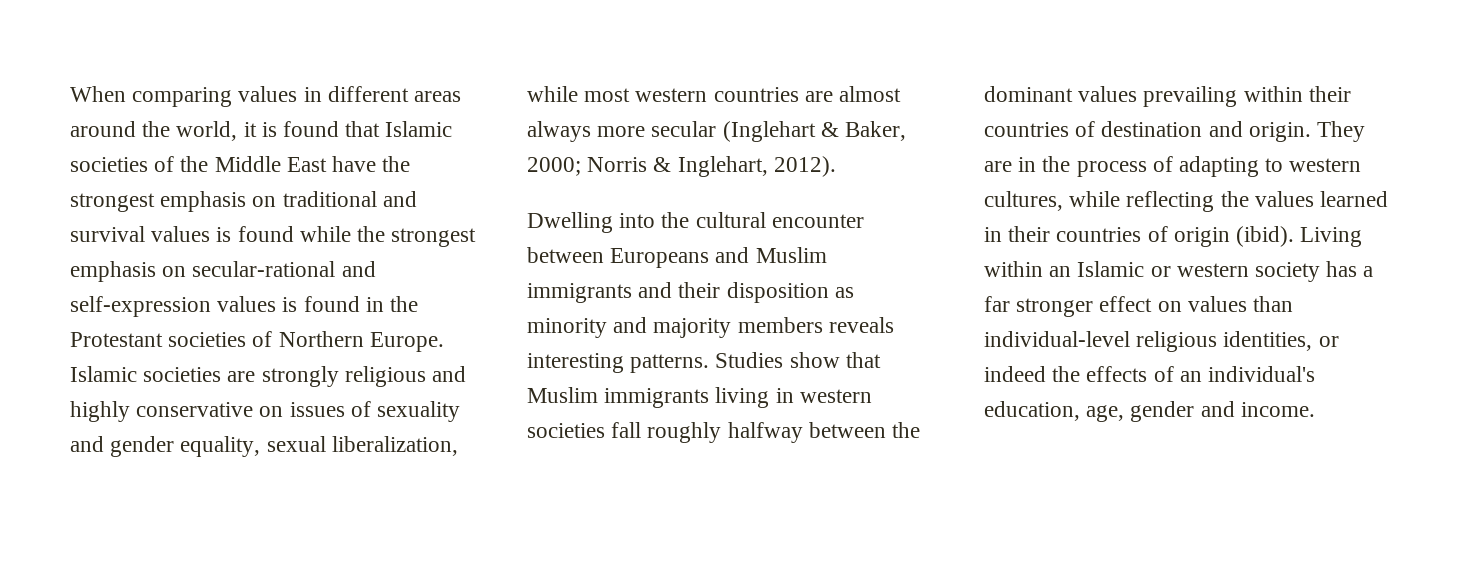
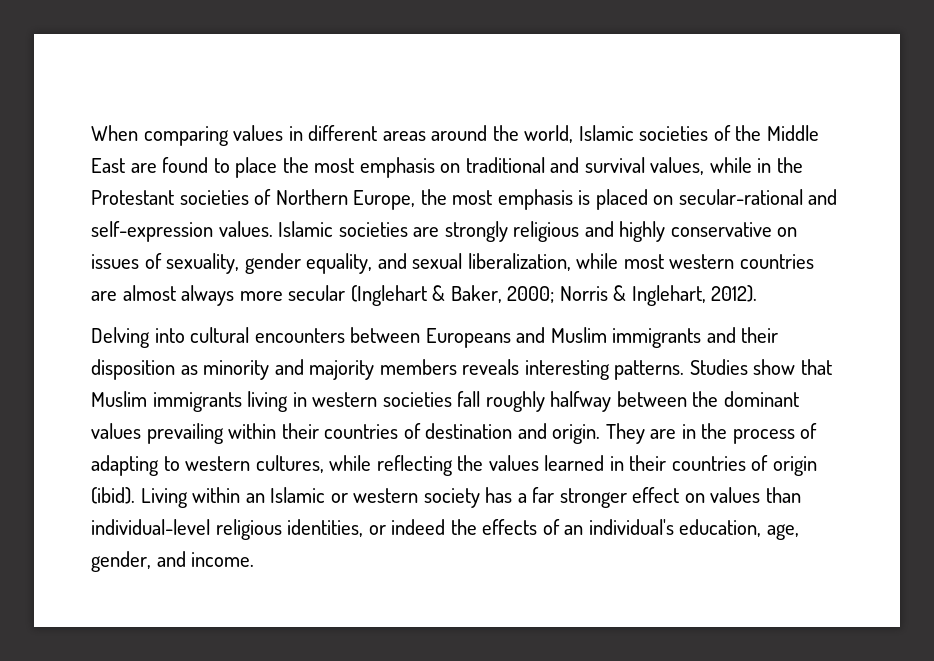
[243,121,381,137] it is found that -> (574, 134) none
[332,156,411,172] [70,193,155,212] have the strongest -> [130,157,355,178] are found to place the most
[151,226,477,247] [70,261,376,282] [70,296,360,317] values is found while the strongest emphasis on secular-rational and self-expression values is found -> [650,157,752,175] values, while
[369,332,444,352] Europe. -> [353,189,838,210] [91,221,273,242] Europe, the most emphasis is placed on secular-rational and self-expression values.
[377,401,461,422] [70,436,104,452] sexuality and -> [166,253,240,274] sexuality,
(261, 446) none -> [377,253,407,269] and
[527,212,864,233] Dwelling into the cultural encounter -> [91,327,345,348] Delving into cultural encounters
[1130,401,1195,422] gender -> [91,551,151,572] gender,

